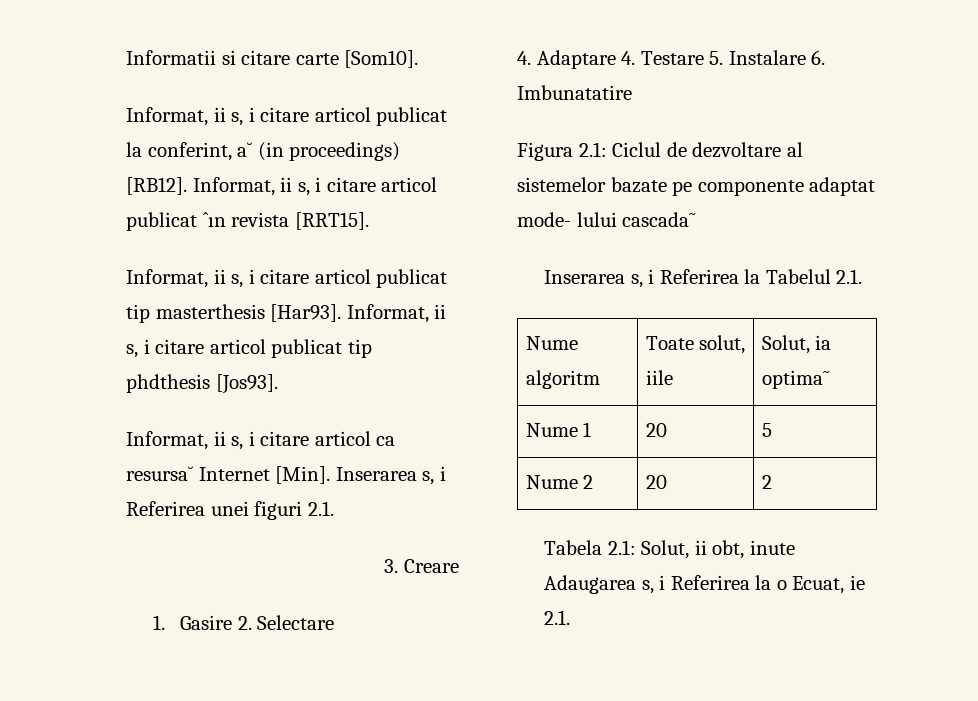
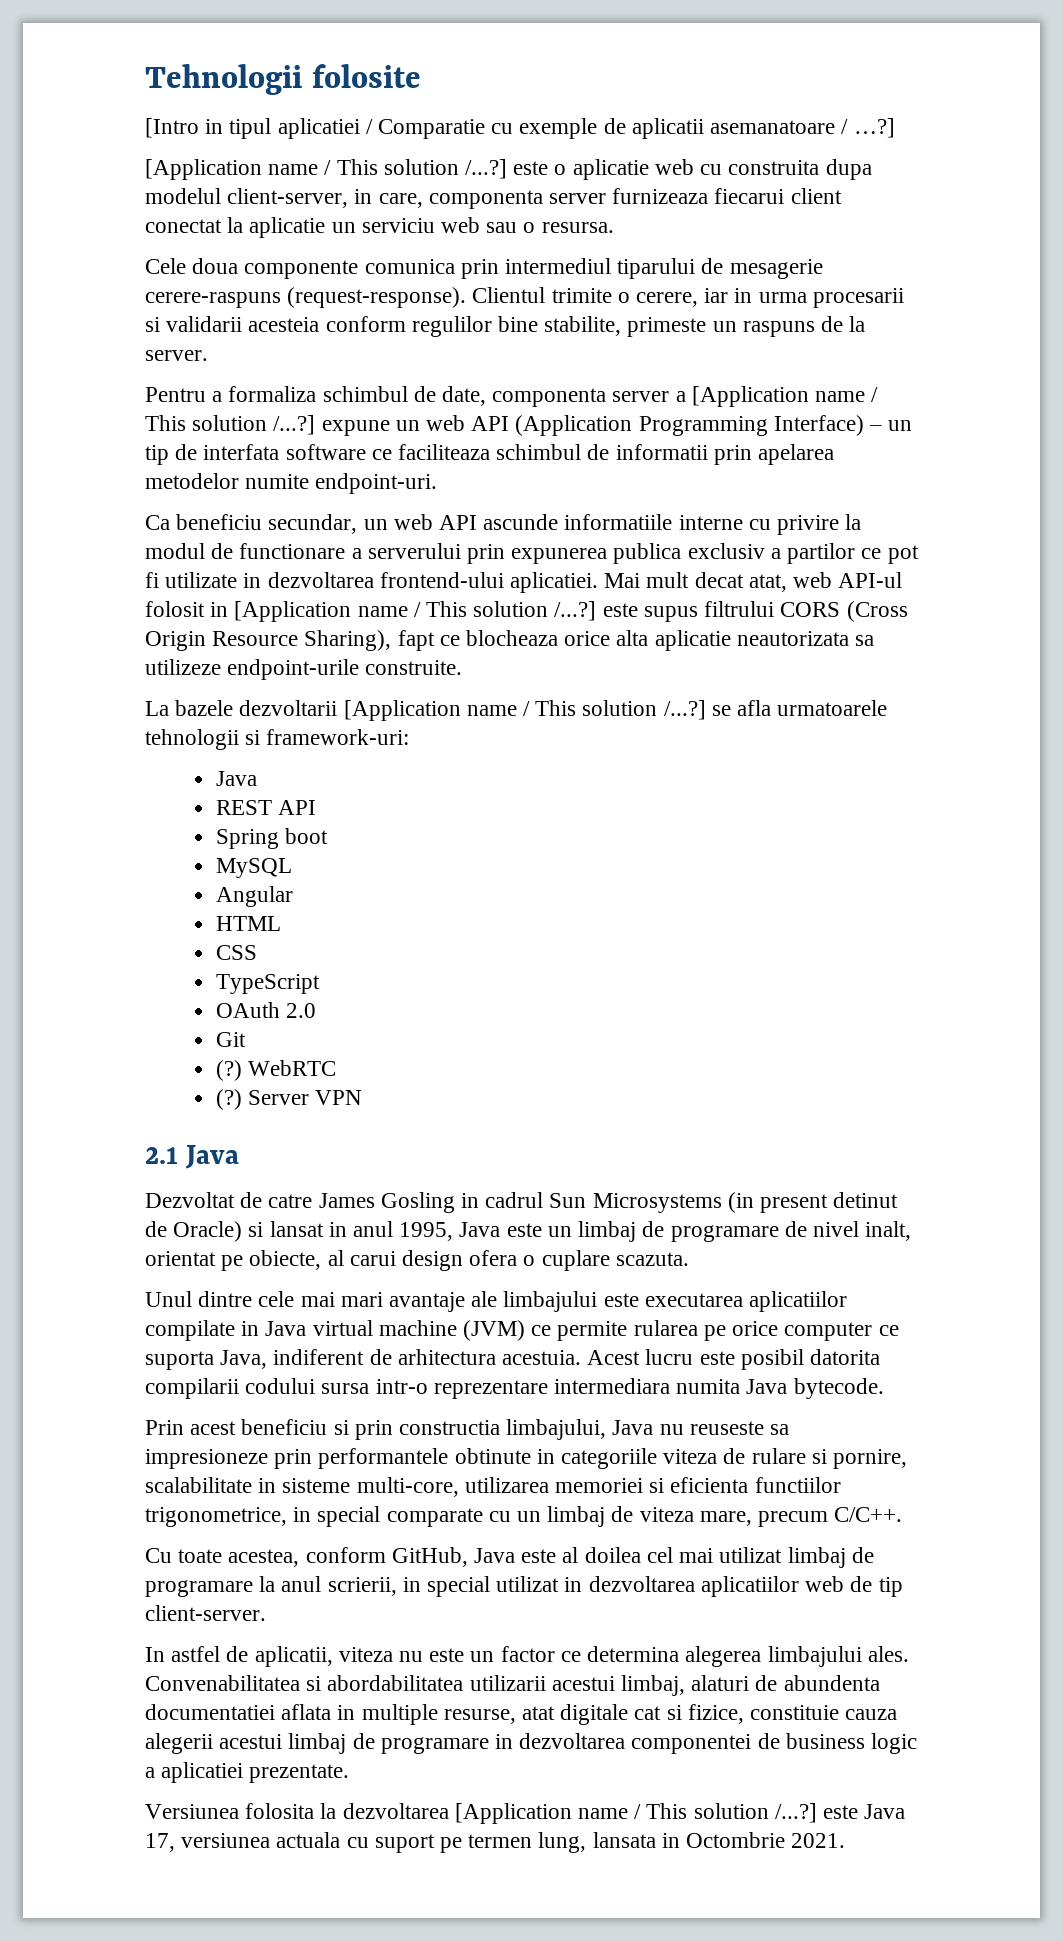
[125,50,419,68] [125,107,448,126] [125,142,401,161] [125,177,438,196] [125,212,369,231] [125,269,448,288] [125,304,447,323] [125,339,372,358] [125,374,278,394] [125,431,396,450] [125,466,446,485] [125,501,334,520] [384,559,460,573] [152,615,335,630] [517,50,826,69] [517,85,632,100] [517,142,803,161] [517,177,876,196] [517,212,697,227] [543,269,863,288] [525,336,578,350] [525,370,600,389] [645,335,746,354] [645,370,673,385] [761,335,832,354] [761,370,830,389] [525,422,592,437] [645,423,667,437] [761,423,772,437] [525,475,594,489] [645,475,667,489] [761,475,772,489] [543,540,795,559] [543,575,865,594] [543,610,570,625] Informatii si citare carte [Som10]. // Informat, ii s, i citare articol publicat la conferint, a˘ (in proceedings) [RB12]. Informat, ii s, i citare articol publicat ˆın revista [RRT15]. // Informat, ii s, i citare articol publicat tip masterthesis [Har93]. Informat, ii s, i citare articol publicat tip phdthesis [Jos93]. // Informat, ii s, i citare articol ca resursa˘ Internet [Min]. Inserarea s, i Referirea unei figuri 2.1. // 3. Creare // 1. Gasire 2. Selectare // 4. Adaptare 4. Testare 5. Instalare 6. Imbunatatire // Figura 2.1: Ciclul de dezvoltare al sistemelor bazate pe componente adaptat mode- lului cascada˜ // Inserarea s, i Referirea la Tabelul 2.1. // Nume algoritm | Toate solut, iile | Solut, ia optima˜ // Nume 1 | 20 | 5 // Nume 2 | 20 | 2 // Tabela 2.1: Solut, ii obt, inute Adaugarea s, i Referirea la o Ecuat, ie 2.1. -> [145,64,421,95] [145,118,895,139] [145,159,872,180] [145,188,842,209] [145,217,614,238] [145,258,823,279] [145,287,904,308] [145,316,866,337] [145,350,208,361] [145,386,879,407] [145,415,913,436] [145,444,835,465] [145,473,438,494] [145,514,862,535] [145,543,919,564] [145,572,903,593] [145,601,908,622] [145,630,875,651] [145,659,463,680] [145,700,888,721] [145,729,410,750] [215,771,257,786] [215,800,316,815] [215,828,328,849] [215,858,292,878] [215,886,293,907] [215,916,281,931] [215,945,257,960] [215,974,320,994] [215,1002,316,1018] [215,1032,246,1047] [215,1060,336,1081] [215,1089,363,1110] [145,1145,240,1169] [145,1192,899,1213] [145,1221,912,1242] [145,1250,689,1271] [145,1291,848,1312] [145,1320,899,1341] [145,1349,881,1370] [145,1378,884,1399] [145,1419,790,1440] [145,1448,908,1469] [145,1477,841,1497] [145,1506,903,1527] [145,1547,874,1568] [145,1576,903,1597] [145,1605,266,1621] [145,1646,909,1667] [145,1675,880,1696] [145,1704,898,1725] [145,1733,918,1754] [145,1762,350,1783] [145,1803,906,1824] [145,1832,846,1853] Tehnologii folosite // [Intro in tipul aplicatiei / Comparatie cu exemple de aplicatii asemanatoare / …?] // [Application name / This solution /...?] este o aplicatie web cu construita dupa modelul client-server, in care, componenta server furnizeaza fiecarui client conectat la aplicatie un serviciu web sau o resursa. // Cele doua componente comunica prin intermediul tiparului de mesagerie cerere-raspuns (request-response). Clientul trimite o cerere, iar in urma procesarii si validarii acesteia conform regulilor bine stabilite, primeste un raspuns de la server. // Pentru a formaliza schimbul de date, componenta server a [Application name / This solution /...?] expune un web API (Application Programming Interface) – un tip de interfata software ce faciliteaza schimbul de informatii prin apelarea metodelor numite endpoint-uri. // Ca beneficiu secundar, un web API ascunde informatiile interne cu privire la modul de functionare a serverului prin expunerea publica exclusiv a partilor ce pot fi utilizate in dezvoltarea frontend-ului aplicatiei. Mai mult decat atat, web API-ul folosit in [Application name / This solution /...?] este supus filtrului CORS (Cross Origin Resource Sharing), fapt ce blocheaza orice alta aplicatie neautorizata sa utilizeze endpoint-urile construite. // La bazele dezvoltarii [Application name / This solution /...?] se afla urmatoarele tehnologii si framework-uri: // Java // REST API // Spring boot // MySQL // Angular // HTML // CSS // TypeScript // OAuth 2.0 // Git // (?) WebRTC // (?) Server VPN // 2.1 Java // Dezvoltat de catre James Gosling in cadrul Sun Microsystems (in present detinut de Oracle) si lansat in anul 1995, Java este un limbaj de programare de nivel inalt, orientat pe obiecte, al carui design ofera o cuplare scazuta. // Unul dintre cele mai mari avantaje ale limbajului este executarea aplicatiilor compilate in Java virtual machine (JVM) ce permite rularea pe orice computer ce suporta Java, indiferent de arhitectura acestuia. Acest lucru este posibil datorita compilarii codului sursa intr-o reprezentare intermediara numita Java bytecode. // Prin acest beneficiu si prin constructia limbajului, Java nu reuseste sa impresioneze prin performantele obtinute in categoriile viteza de rulare si pornire, scalabilitate in sisteme multi-core, utilizarea memoriei si eficienta functiilor trigonometrice, in special comparate cu un limbaj de viteza mare, precum C/C++. // Cu toate acestea, conform GitHub, Java este al doilea cel mai utilizat limbaj de programare la anul scrierii, in special utilizat in dezvoltarea aplicatiilor web de tip client-server. // In astfel de aplicatii, viteza nu este un factor ce determina alegerea limbajului ales. Convenabilitatea si abordabilitatea utilizarii acestui limbaj, alaturi de abundenta documentatiei aflata in multiple resurse, atat digitale cat si fizice, constituie cauza alegerii acestui limbaj de programare in dezvoltarea componentei de business logic a aplicatiei prezentate. // Versiunea folosita la dezvoltarea [Application name / This solution /...?] este Java 17, versiunea actuala cu suport pe termen lung, lansata in Octombrie 2021.

